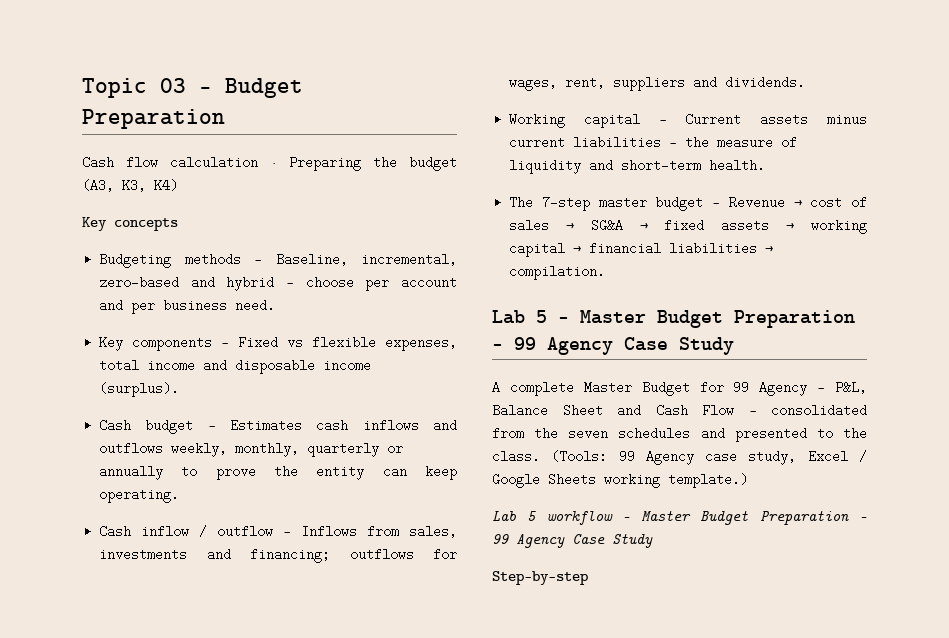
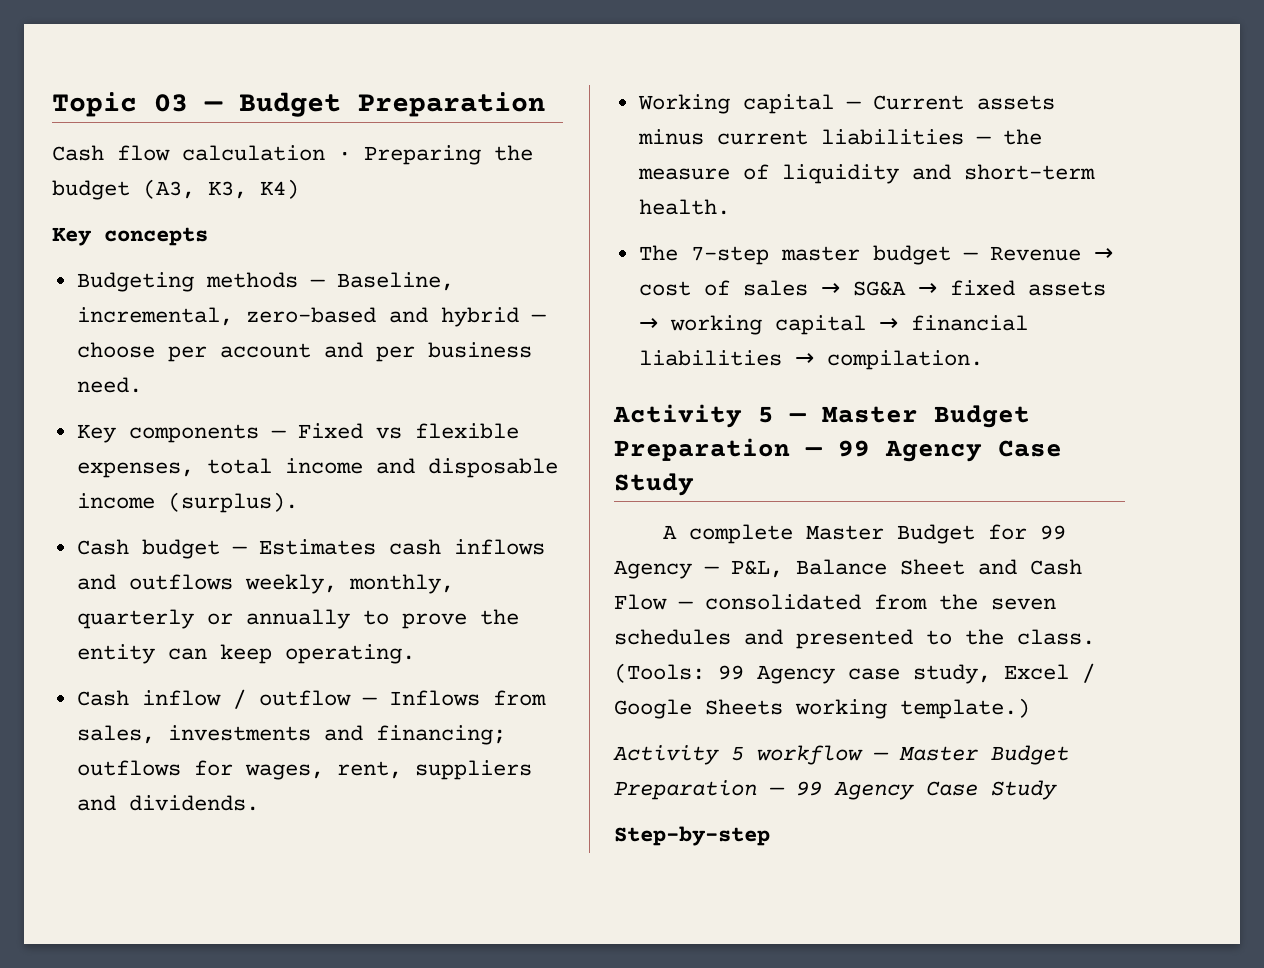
[492,310,525,324] Lab -> [613,404,742,428] Activity
[492,511,516,521] Lab -> [613,745,719,765] Activity

